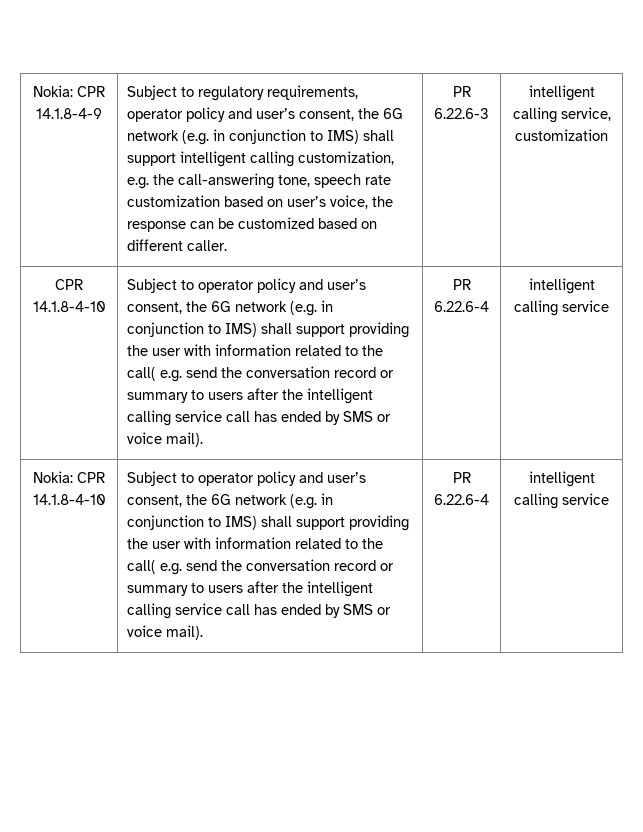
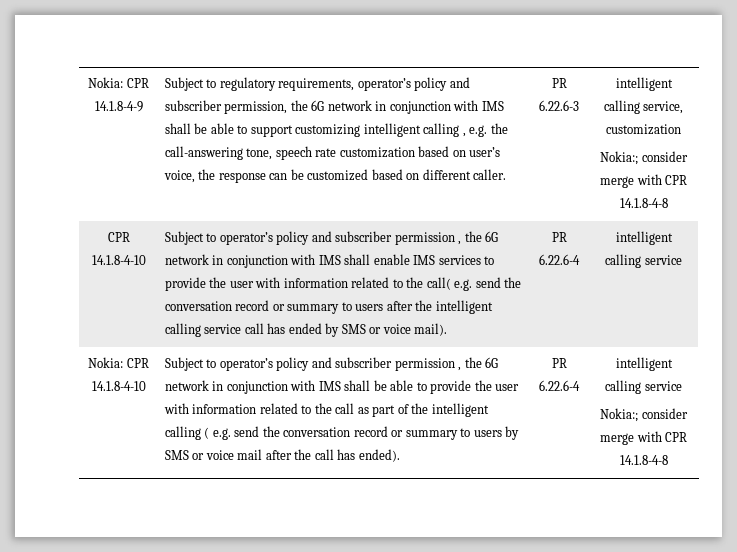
[127,107,404,122] [127,129,395,145] [127,151,395,167] operator policy and user’s consent, the 6G network (e.g. in conjunction to IMS) shall support intelligent calling customization, -> [357,77,470,91] [164,100,504,114] [164,123,466,137] operator’s policy and subscriber permission, the 6G network in conjunction with IMS shall be able to support customizing intelligent calling ,
[55,279,83,290] [32,301,106,312] [127,278,367,293] [127,300,334,316] [127,322,410,338] // CPR 14.1.8-4-10 | Subject to operator policy and user’s consent, the 6G network (e.g. in conjunction to IMS) shall support providing -> [600,151,688,165] [599,174,688,188] [619,198,668,208] [107,232,130,242] [91,255,146,265] [164,231,499,245] [164,254,495,268] [164,277,206,291] // Nokia:; consider merge with CPR 14.1.8-4-8 // CPR 14.1.8-4-10 | Subject to operator’s policy and subscriber permission , the 6G network in conjunction with IMS shall enable IMS services to provide
[198,471,367,486] [127,493,334,509] [127,515,410,531] [127,537,384,549] [127,559,395,575] [127,581,374,597] [127,603,392,619] [127,625,204,640] [452,472,471,483] [434,494,489,505] [528,471,595,487] [514,493,609,509] operator policy and user’s consent, the 6G network (e.g. in conjunction to IMS) shall support providing the user with information related to the call( e.g. send the conversation record or summary to users after the intelligent calling service call has ended by SMS or voice mail). | PR 6.22.6-4 | intelligent calling service -> [219,357,499,371] [164,380,520,394] [163,403,489,417] [164,426,520,440] [164,449,400,462] [551,358,567,368] [539,380,580,391] [615,357,673,371] [605,380,682,394] [600,408,688,422] [599,431,688,445] [619,455,668,465] operator’s policy and subscriber permission , the 6G network in conjunction with IMS shall be able to provide the user with information related to the call as part of the intelligent calling ( e.g. send the conversation record or summary to users by SMS or voice mail after the call has ended). | PR 6.22.6-4 | intelligent calling service // Nokia:; consider merge with CPR 14.1.8-4-8

